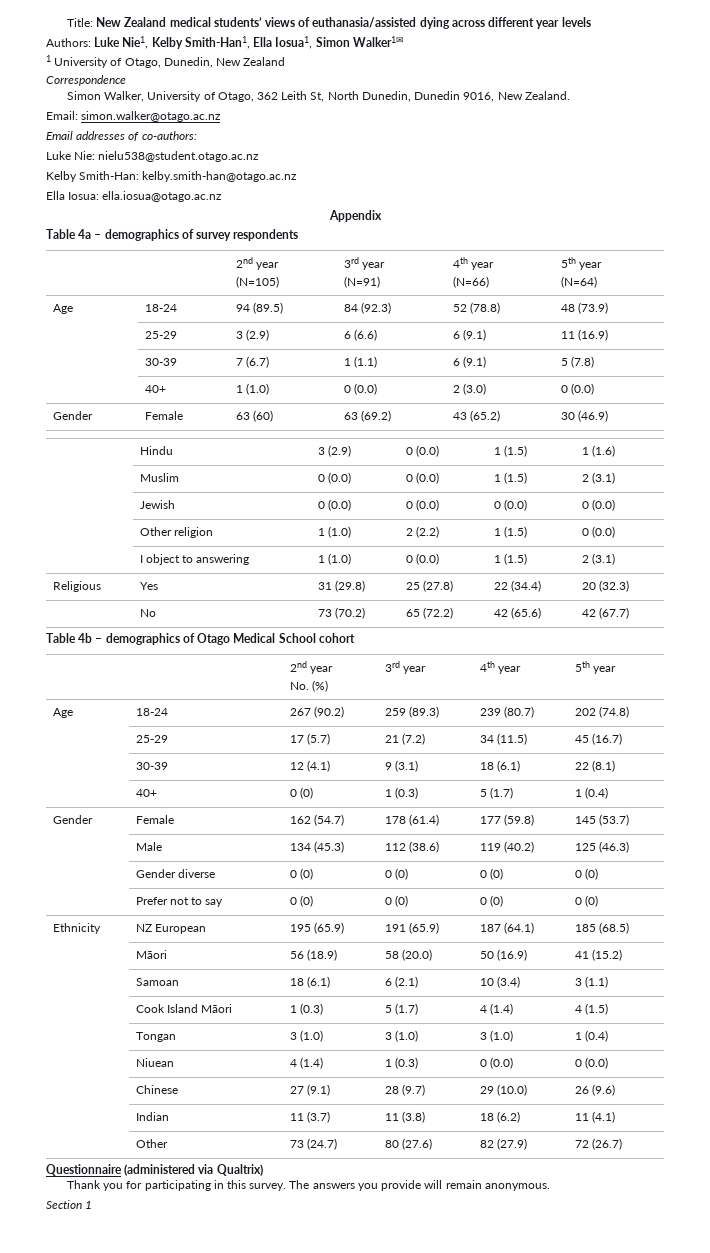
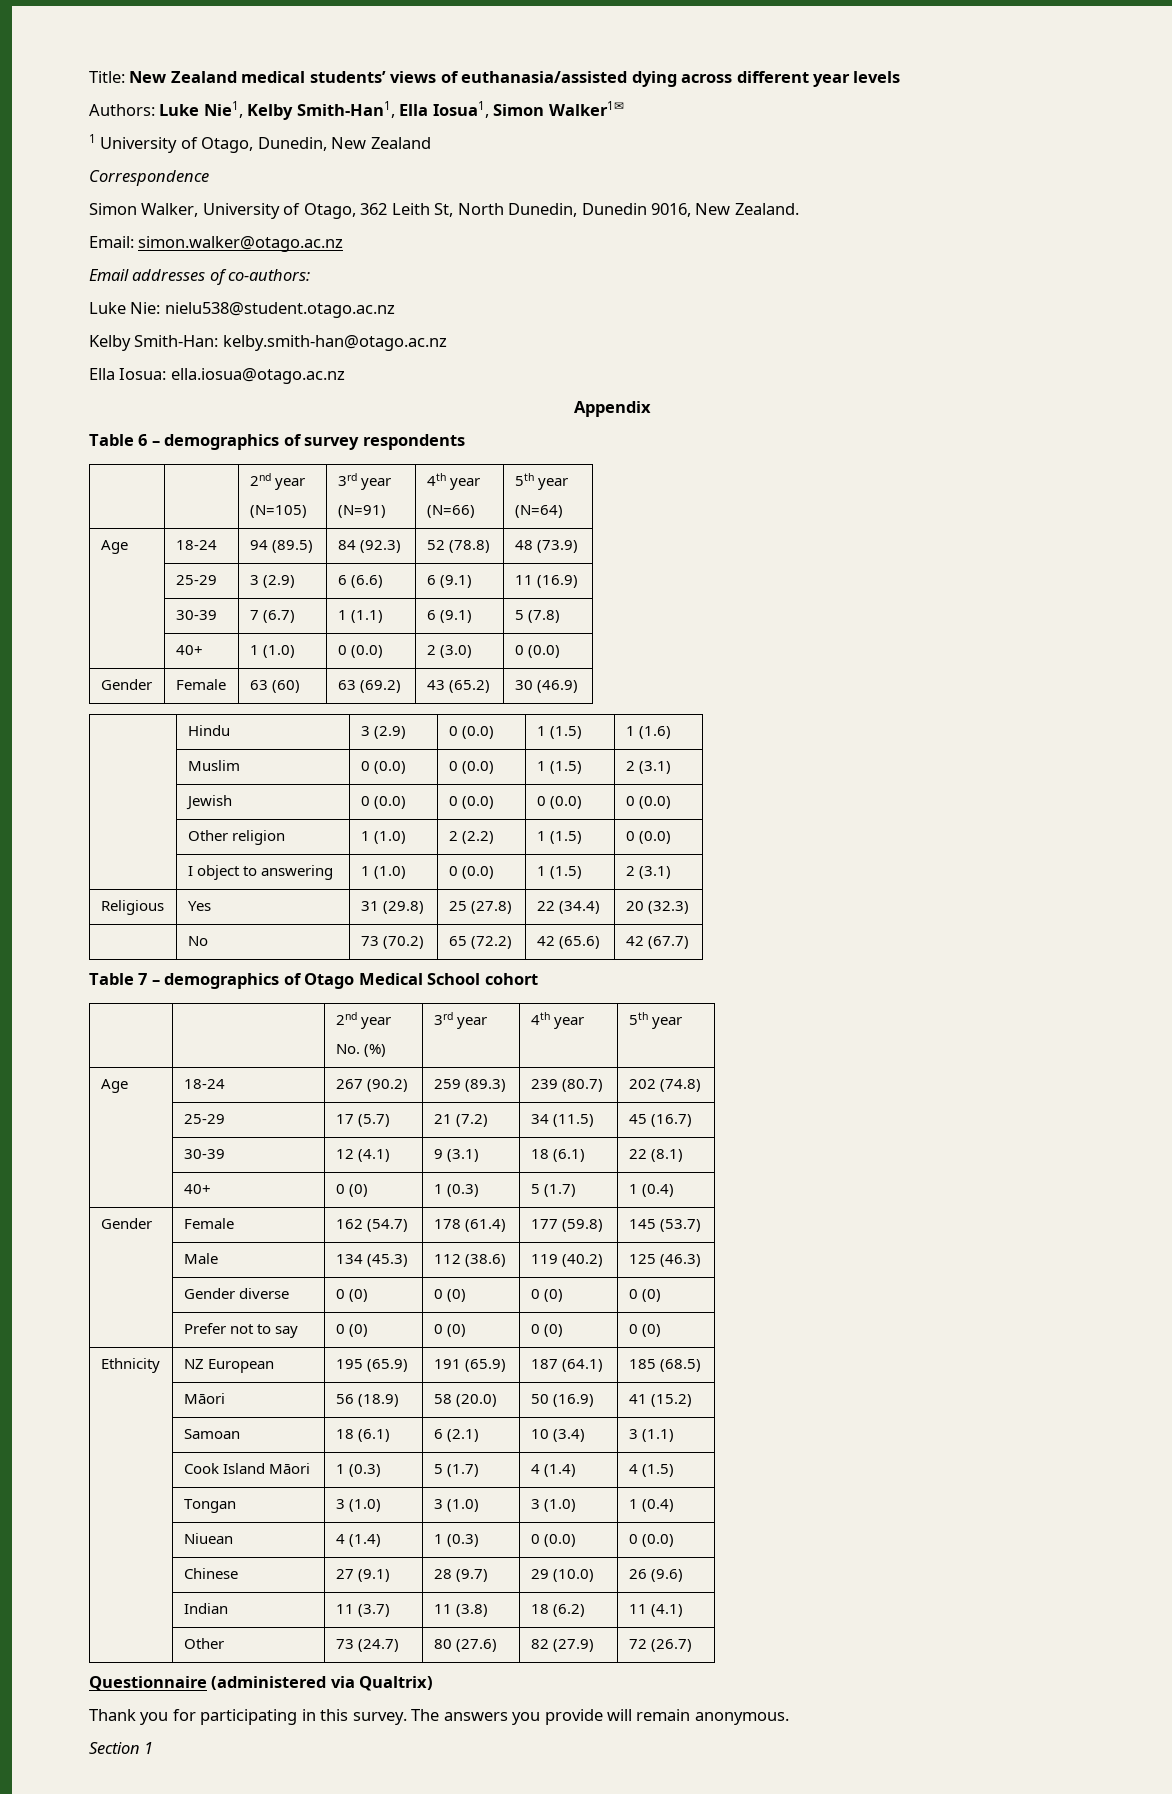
[78,229,92,239] 4a -> [138,434,148,446] 6
[78,633,93,643] 4b -> [138,973,148,985] 7

